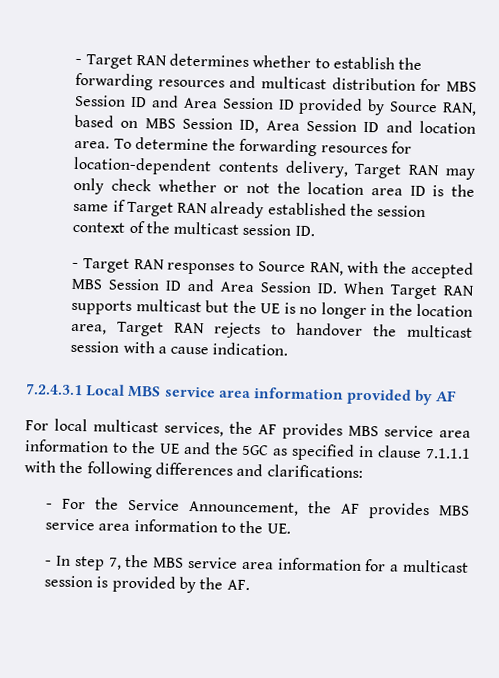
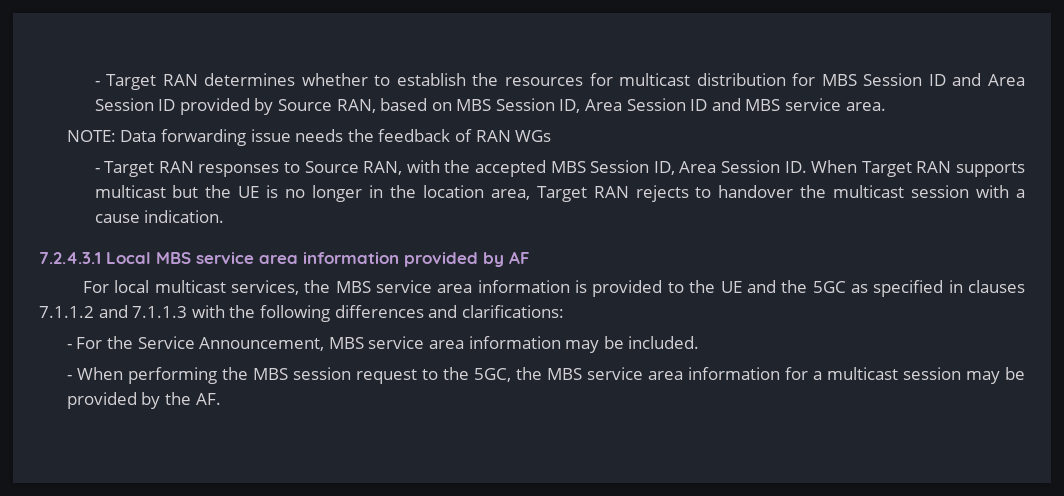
[75,72,257,91] forwarding resources and -> [504,73,613,86] resources for
[418,120,476,134] location -> [745,98,842,111] MBS service
[113,136,413,157] [73,156,475,180] [73,177,475,197] [73,199,427,219] [72,220,315,237] To determine the forwarding resources for location-dependent contents delivery, Target RAN may only check whether or not the location area ID is the same if Target RAN already established the session context of the multicast session ID. -> [66,129,552,146] // NOTE: Data forwarding issue needs the feedback of RAN WGs
[165,278,216,292] ID and -> [653,161,675,175] ID,
[258,422,471,440] [25,439,109,453] AF provides MBS service area information -> [335,280,663,297] MBS service area information is provided
[377,445,472,459] clause 7.1.1.1 -> [967,280,1025,293] [39,305,188,318] clauses 7.1.1.2 and 7.1.1.3
[308,501,470,520] [45,518,291,534] [45,555,122,571] the AF provides MBS service area information to the UE. // - In step 7, -> [328,336,700,353] [66,367,511,384] MBS service area information may be included. // - When performing the MBS session request to the 5GC,
[96,576,109,588] is -> [965,367,1025,384] may be

